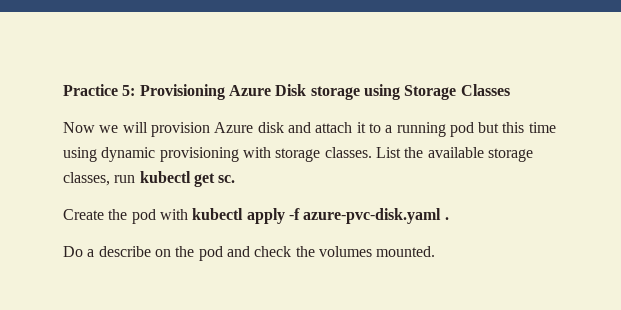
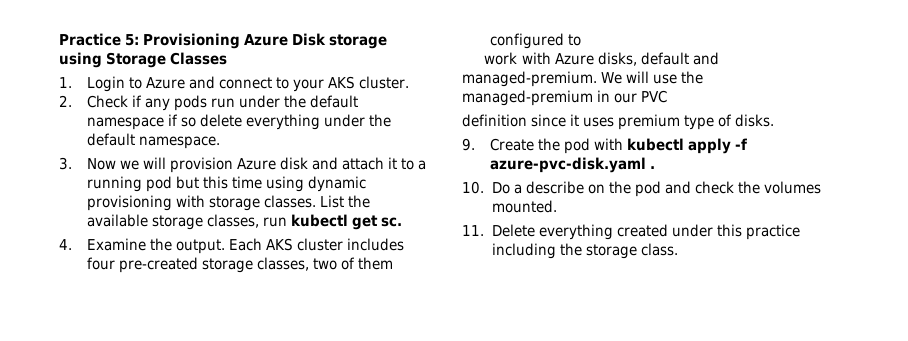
(510, 90) none -> [59,76,410,92] [59,95,359,111] [86,114,392,130] [86,133,220,149] [59,157,72,170] 1. Login to Azure and connect to your AKS cluster. // 2. Check if any pods run under the default namespace if so delete everything under the default namespace. // 3.
(236, 179) none -> [59,238,405,254] [86,257,394,273] [489,33,581,49] [484,52,719,66] [462,71,704,87] [462,90,668,106] [462,114,775,130] [462,138,475,151] 4. Examine the output. Each AKS cluster includes four pre-created storage classes, two of them configured to // work with Azure disks, default and managed-premium. We will use the managed-premium in our PVC // definition since it uses premium type of disks. // 9.
(449, 218) none -> [462,181,484,194] 10.
(436, 251) none -> [462,224,800,240] [491,243,678,259] // 11. Delete everything created under this practice including the storage class.

